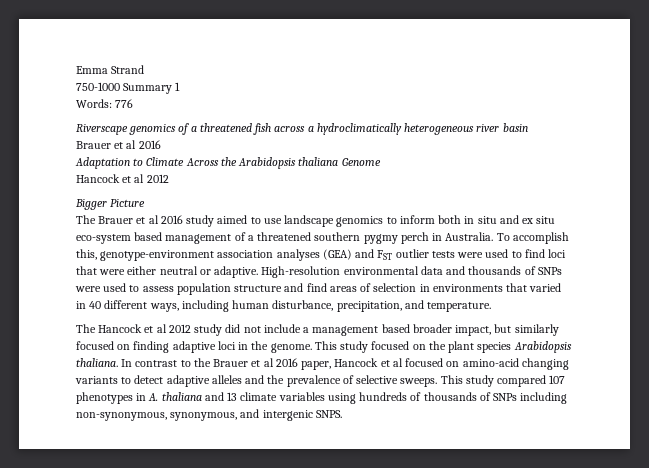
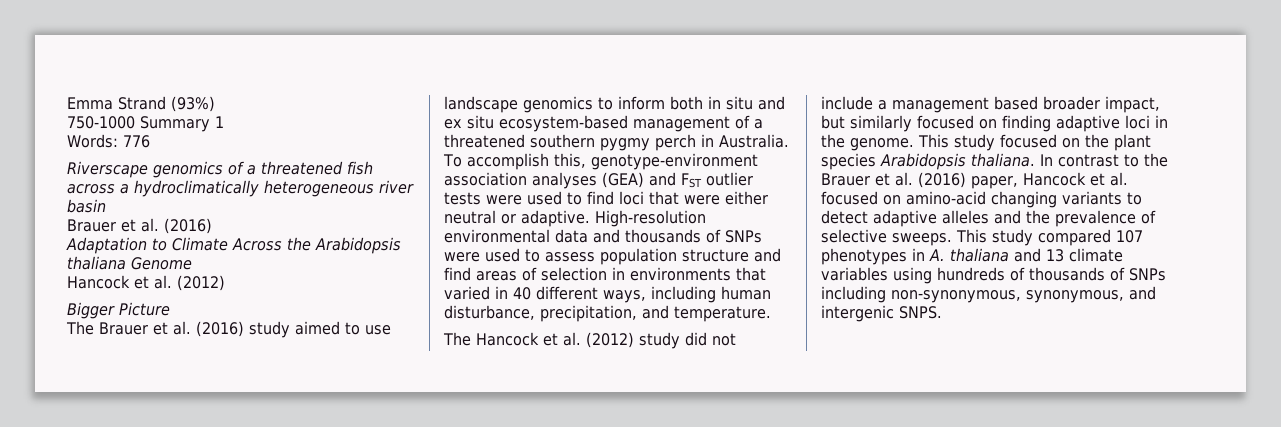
(145, 69) none -> [171,96,215,112] (93%)
[126,140,161,149] al 2016 -> [141,218,212,234] al. (2016)
[134,174,169,183] al 2012 -> [154,275,225,291] al. (2012)
[148,215,183,224] al 2016 -> [173,321,244,337] al. (2016)
[76,232,163,244] eco-system based -> [499,115,628,132] ecosystem-based
[156,324,191,333] al 2012 -> [563,332,634,348] al. (2012)
[263,358,298,367] al 2016 -> [895,172,966,188] al. (2016)
[392,358,403,367] al -> [1110,172,1128,186] al.

